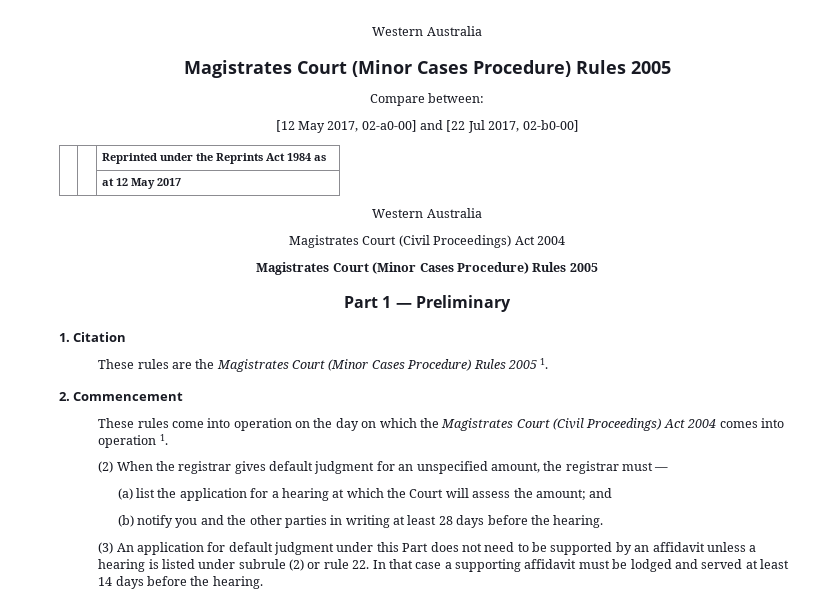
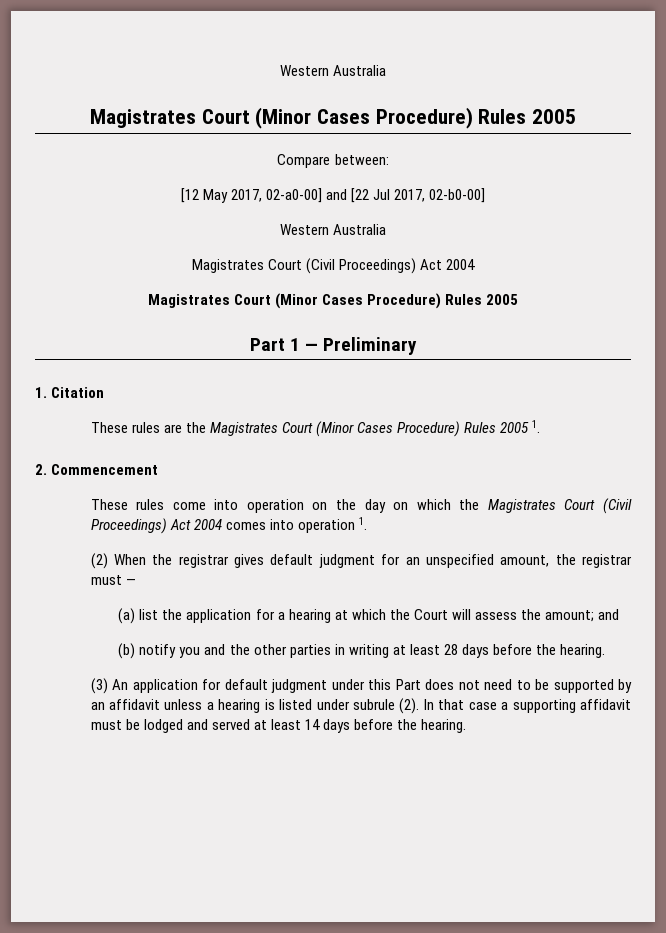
[102,153,327,164] [102,178,182,189] // | | Reprinted under the Reprints Act 1984 as // | | at 12 May 2017 -> (486, 195) none
[289,559,370,571] (2) or rule 22. -> [399,698,420,714] (2).

